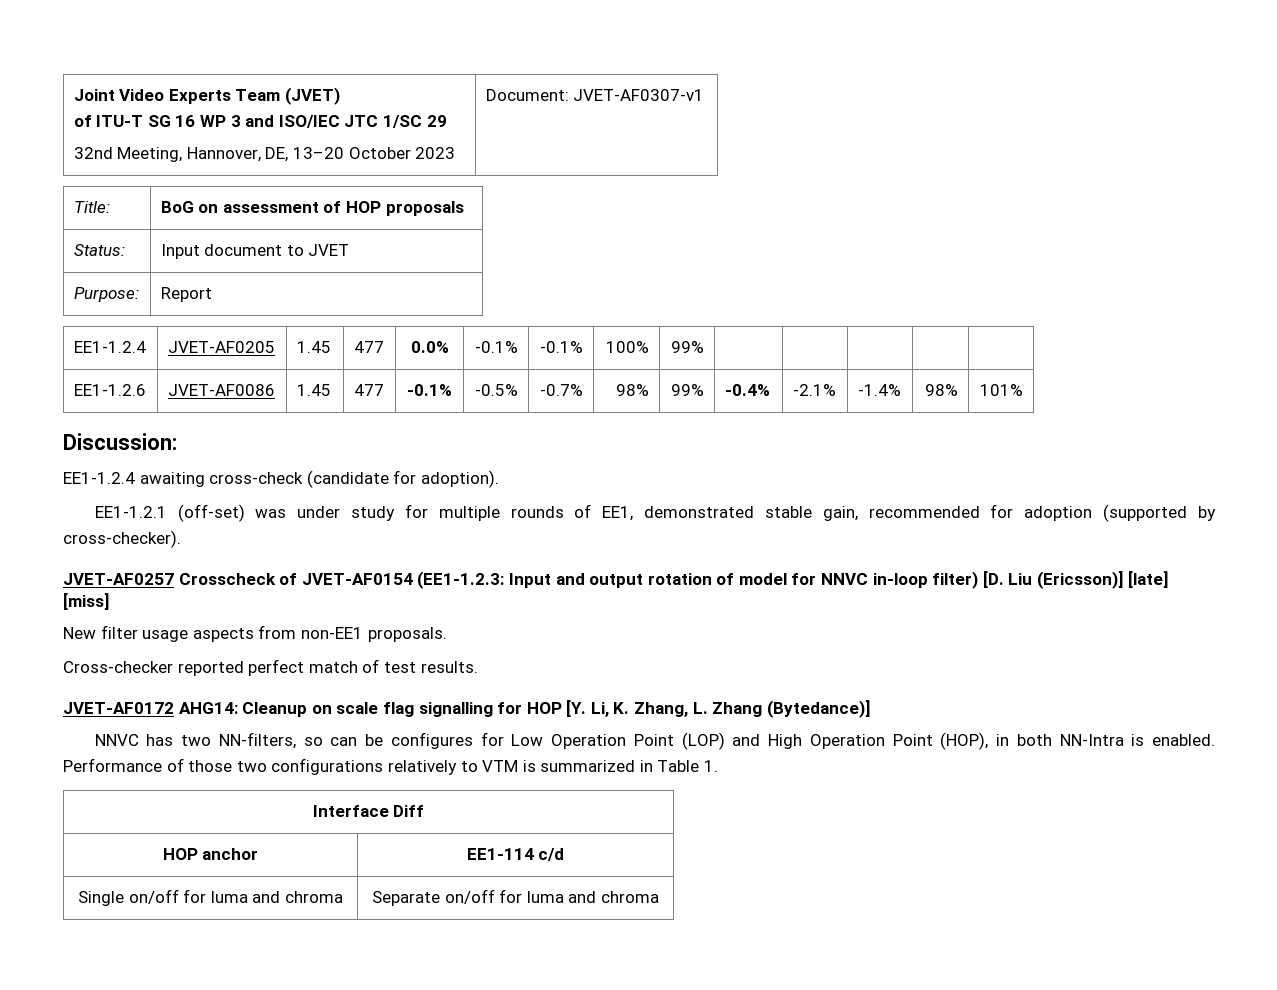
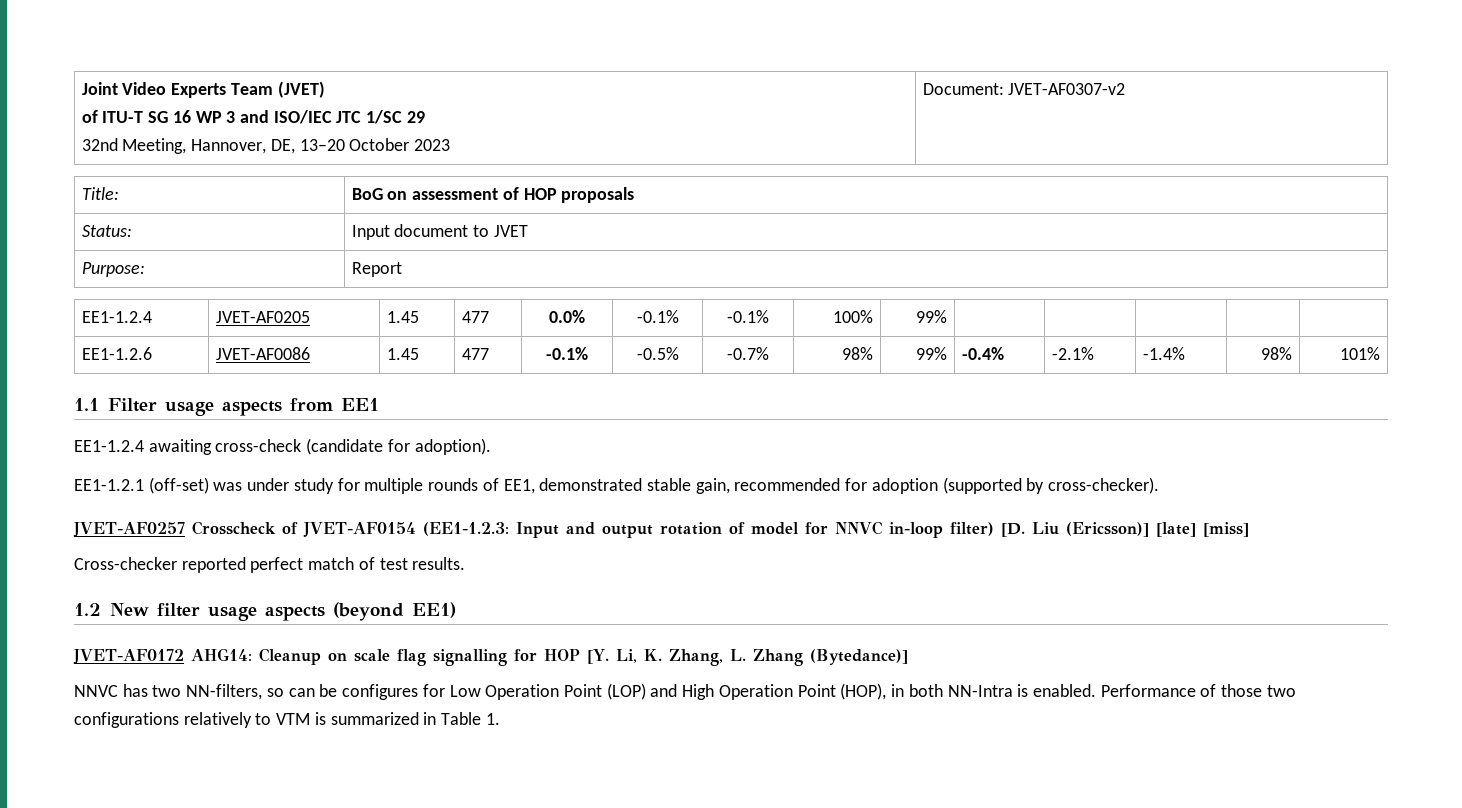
[573,89,705,101] JVET-AF0307-v1 -> [1008,83,1126,95] JVET-AF0307-v2
[63,433,177,450] Discussion: -> [74,398,379,416] 1.1 Filter usage aspects from EE1
[63,625,447,642] // New filter usage aspects from non-EE1 proposals. -> (1249, 529) none
(478, 667) none -> [74,602,456,621] // 1.2 New filter usage aspects (beyond EE1)
[312,805,425,817] [162,848,259,860] [466,848,565,861] [78,889,343,906] [372,889,659,906] // Interface Diff // HOP anchor | EE1-114 c/d // Single on/off for luma and chroma | Separate on/off for luma and chroma -> (500, 719) none

